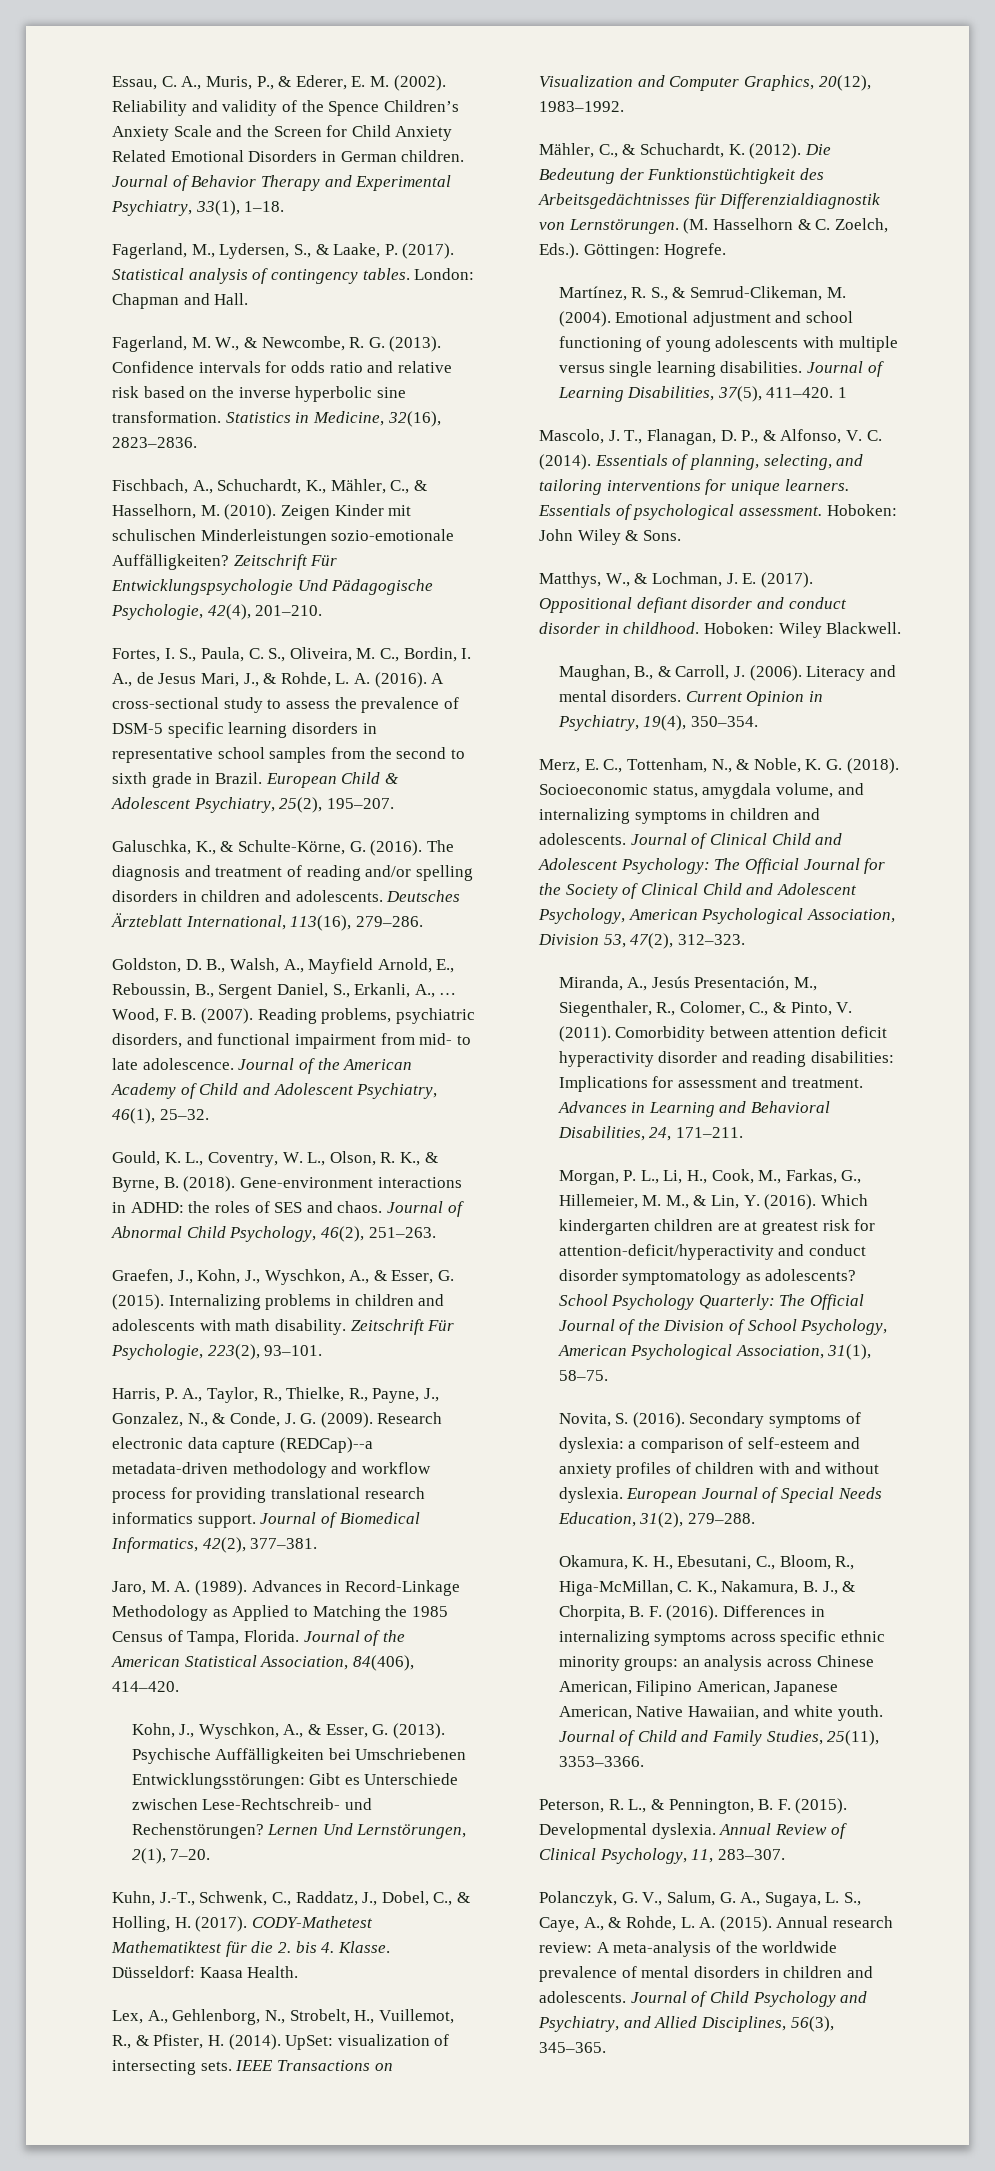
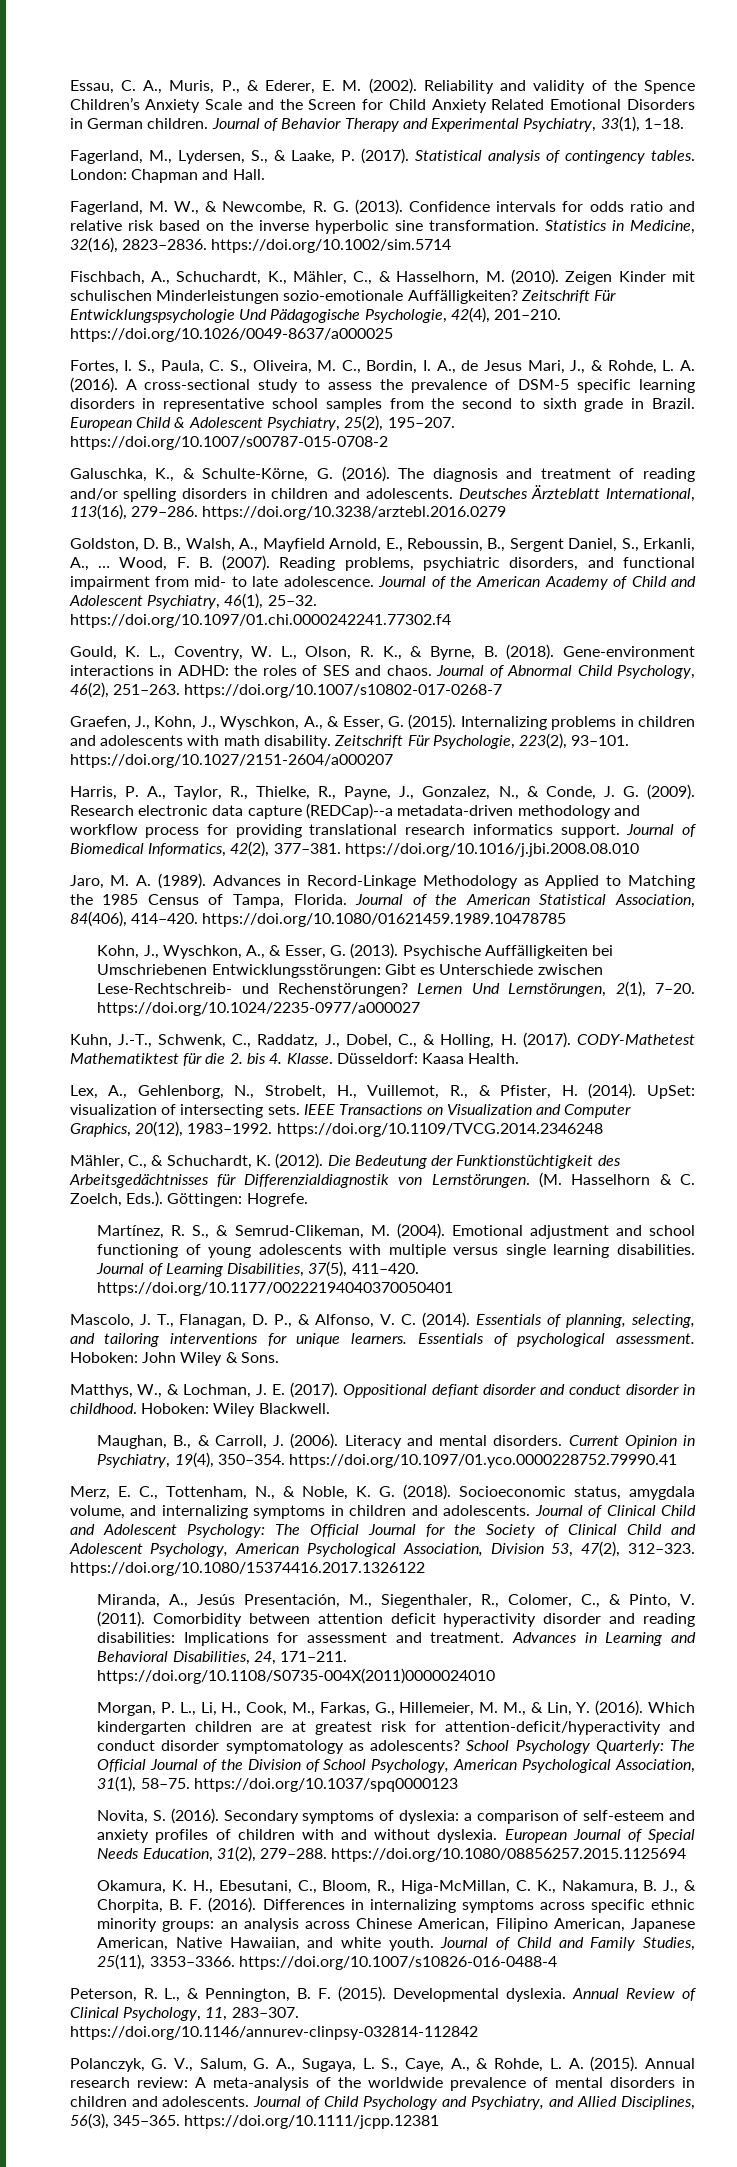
(198, 442) none -> [211,239,452,253] https://doi.org/10.1002/sim.5714
(323, 610) none -> [69,328,393,342] https://doi.org/10.1026/0049-8637/a000025
(395, 803) none -> [69,436,388,450] https://doi.org/10.1007/s00787-015-0708-2
(424, 921) none -> [202,506,507,520] https://doi.org/10.3238/arztebl.2016.0279
(209, 1114) none -> [69,614,451,628] https://doi.org/10.1097/01.chi.0000242241.77302.f4
(436, 1232) none -> [184,684,503,698] https://doi.org/10.1007/s10802-017-0268-7
(323, 1350) none -> [69,754,393,768] https://doi.org/10.1027/2151-2604/a000207
(318, 1543) none -> [344,843,639,857] https://doi.org/10.1016/j.jbi.2008.08.010
(180, 1686) none -> [202,913,567,927] https://doi.org/10.1080/01621459.1989.10478785
(211, 1854) none -> [97,1002,421,1016] https://doi.org/10.1024/2235-0977/a000027
(625, 106) none -> [276,1123,603,1137] https://doi.org/10.1109/TVCG.2014.2346248
[837,387,847,398] 1 -> [97,1282,454,1296] https://doi.org/10.1177/00222194040370050401
(758, 721) none -> [289,1454,678,1468] https://doi.org/10.1097/01.yco.0000228752.79990.41
(746, 939) none -> [69,1562,425,1576] https://doi.org/10.1080/15374416.2017.1326122
(743, 1132) none -> [97,1668,496,1684] https://doi.org/10.1108/S0735-004X(2011)0000024010
(608, 1375) none -> [193,1778,458,1792] https://doi.org/10.1037/spq0000123
(755, 1518) none -> [331,1848,687,1862] https://doi.org/10.1080/08856257.2015.1125694
(644, 1761) none -> [238,1956,557,1970] https://doi.org/10.1007/s10826-016-0488-4
(786, 1854) none -> [69,2026,478,2040] https://doi.org/10.1146/annurev-clinpsy-032814-112842
(607, 2047) none -> [184,2115,440,2129] https://doi.org/10.1111/jcpp.12381

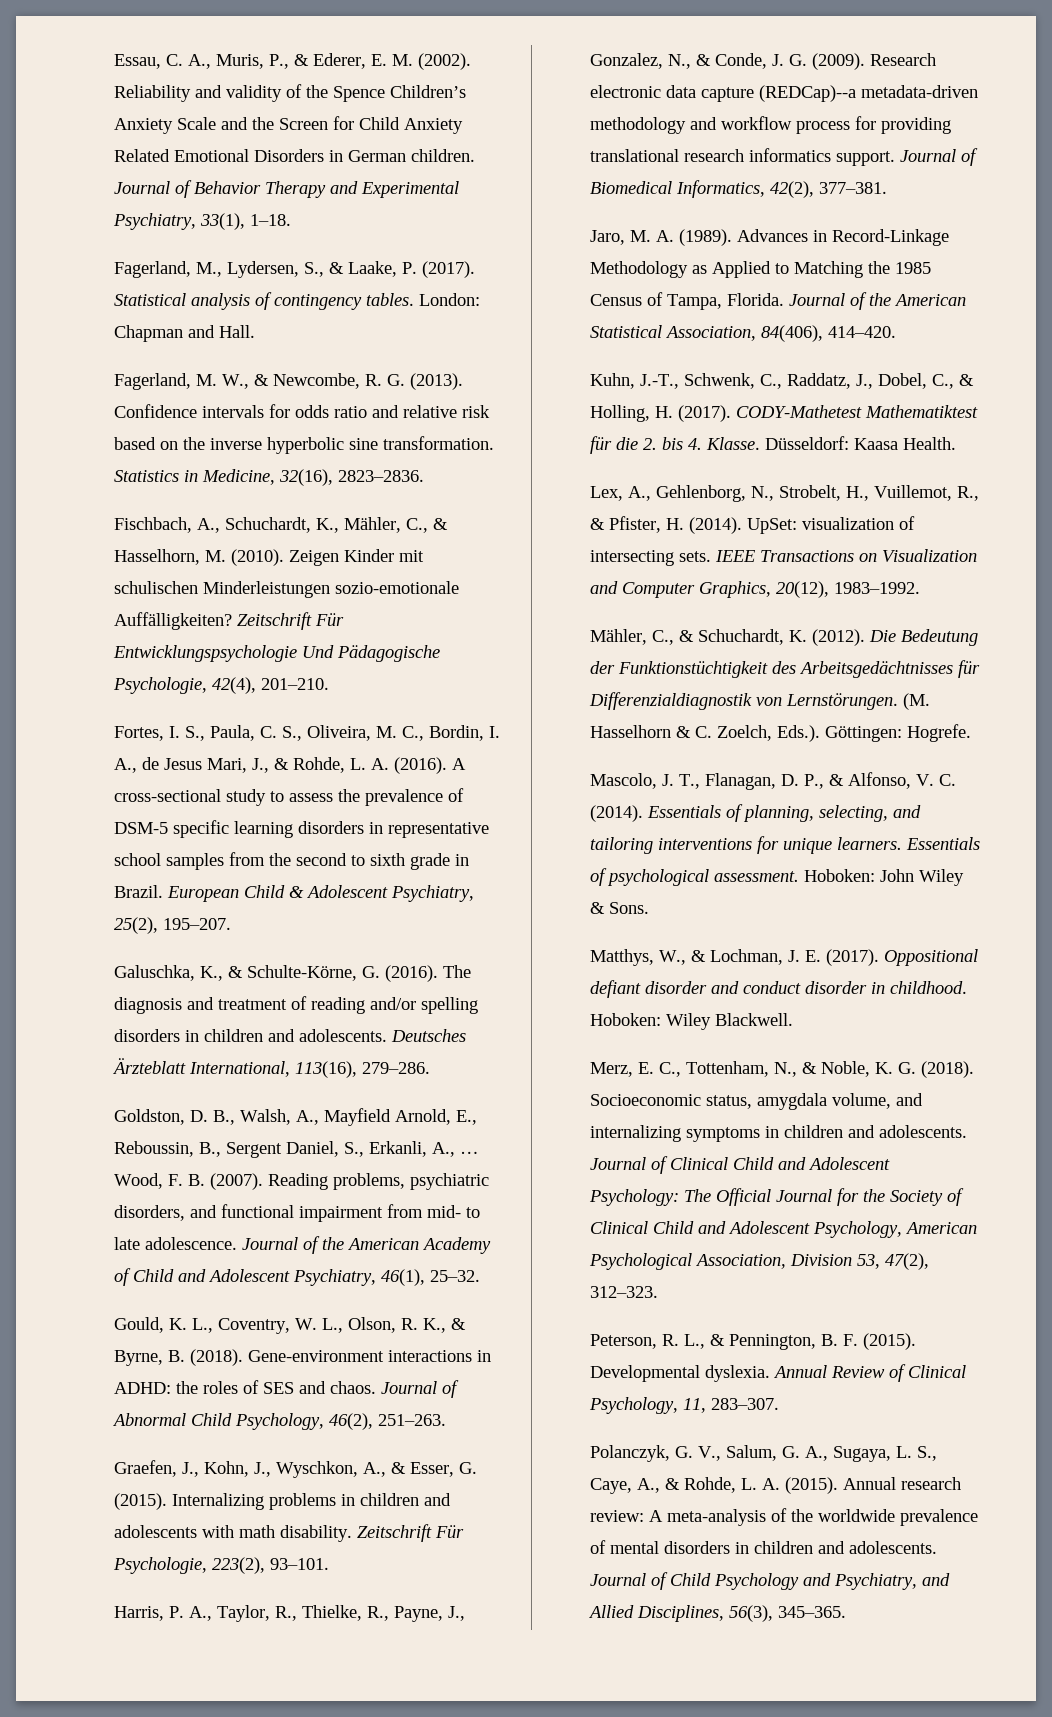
[211,239,452,253] https://doi.org/10.1002/sim.5714 -> (425, 476) none
[69,328,393,342] https://doi.org/10.1026/0049-8637/a000025 -> (330, 684) none
[69,436,388,450] https://doi.org/10.1007/s00787-015-0708-2 -> (232, 924) none
[202,506,507,520] https://doi.org/10.3238/arztebl.2016.0279 -> (431, 1068) none
[69,614,451,628] https://doi.org/10.1097/01.chi.0000242241.77302.f4 -> (481, 1276) none
[184,684,503,698] https://doi.org/10.1007/s10802-017-0268-7 -> (447, 1420) none
[69,754,393,768] https://doi.org/10.1027/2151-2604/a000207 -> (330, 1564) none
[344,843,639,857] https://doi.org/10.1016/j.jbi.2008.08.010 -> (888, 188) none
[202,913,567,927] [97,943,614,959] [97,964,603,978] [97,981,695,997] [97,1002,421,1016] https://doi.org/10.1080/01621459.1989.10478785 // Kohn, J., Wyschkon, A., & Esser, G. (2013). Psychische Auffälligkeiten bei Umschriebenen Entwicklungsstörungen: Gibt es Unterschiede zwischen Lese-Rechtschreib- und Rechenstörungen? Lernen Und Lernstörungen, 2(1), 7–20. https://doi.org/10.1024/2235-0977/a000027 -> (897, 332) none
[276,1123,603,1137] https://doi.org/10.1109/TVCG.2014.2346248 -> (921, 588) none
[97,1223,695,1239] [97,1244,695,1258] [96,1261,419,1277] [97,1282,454,1296] // Martínez, R. S., & Semrud-Clikeman, M. (2004). Emotional adjustment and school functioning of young adolescents with multiple versus single learning disabilities. Journal of Learning Disabilities, 37(5), 411–420. https://doi.org/10.1177/00222194040370050401 -> (972, 733) none
[97,1433,695,1449] [97,1452,678,1468] // Maughan, B., & Carroll, J. (2006). Literacy and mental disorders. Current Opinion in Psychiatry, 19(4), 350–354. https://doi.org/10.1097/01.yco.0000228752.79990.41 -> (794, 1019) none
[69,1562,425,1576] [97,1594,695,1608] [97,1611,695,1627] [97,1632,696,1646] [97,1651,348,1665] [97,1668,496,1684] [97,1700,695,1716] [97,1721,695,1735] [97,1740,695,1754] [97,1759,695,1773] [97,1776,458,1792] [97,1808,695,1824] [97,1829,695,1843] [97,1846,687,1862] [97,1880,696,1894] [97,1897,695,1913] [97,1918,696,1932] [97,1937,695,1951] [97,1954,557,1970] https://doi.org/10.1080/15374416.2017.1326122 // Miranda, A., Jesús Presentación, M., Siegenthaler, R., Colomer, C., & Pinto, V. (2011). Comorbidity between attention deficit hyperactivity disorder and reading disabilities: Implications for assessment and treatment. Advances in Learning and Behavioral Disabilities, 24, 171–211. https://doi.org/10.1108/S0735-004X(2011)0000024010 // Morgan, P. L., Li, H., Cook, M., Farkas, G., Hillemeier, M. M., & Lin, Y. (2016). Which kindergarten children are at greatest risk for attention-deficit/hyperactivity and conduct disorder symptomatology as adolescents? School Psychology Quarterly: The Official Journal of the Division of School Psychology, American Psychological Association, 31(1), 58–75. https://doi.org/10.1037/spq0000123 // Novita, S. (2016). Secondary symptoms of dyslexia: a comparison of self-esteem and anxiety profiles of children with and without dyslexia. European Journal of Special Needs Education, 31(2), 279–288. https://doi.org/10.1080/08856257.2015.1125694 // Okamura, K. H., Ebesutani, C., Bloom, R., Higa-McMillan, C. K., Nakamura, B. J., & Chorpita, B. F. (2016). Differences in internalizing symptoms across specific ethnic minority groups: an analysis across Chinese American, Filipino American, Japanese American, Native Hawaiian, and white youth. Journal of Child and Family Studies, 25(11), 3353–3366. https://doi.org/10.1007/s10826-016-0488-4 -> (659, 1292) none
[69,2026,478,2040] https://doi.org/10.1146/annurev-clinpsy-032814-112842 -> (780, 1404) none
[184,2115,440,2129] https://doi.org/10.1111/jcpp.12381 -> (847, 1612) none

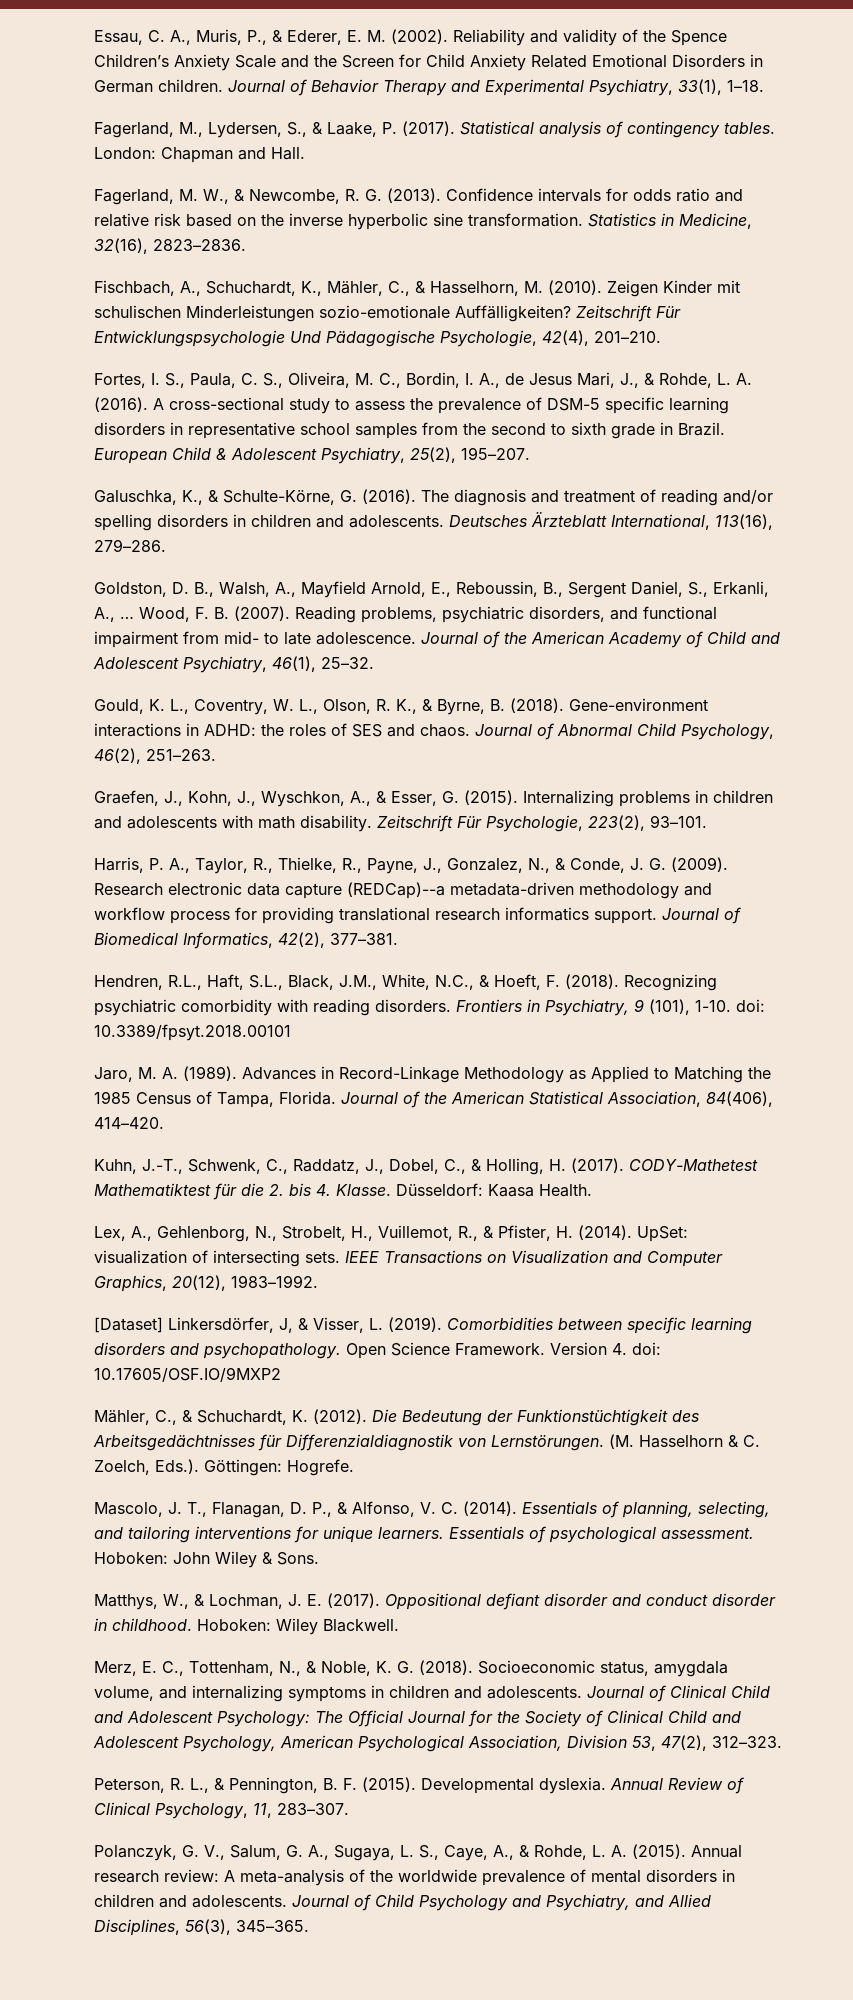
(888, 188) none -> [94,974,718,991] [94,999,766,1016] [94,1024,292,1041] // Hendren, R.L., Haft, S.L., Black, J.M., White, N.C., & Hoeft, F. (2018). Recognizing psychiatric comorbidity with reading disorders. Frontiers in Psychiatry, 9 (101), 1-10. doi: 10.3389/fpsyt.2018.00101
(921, 588) none -> [94,1317,753,1334] [94,1342,662,1359] [94,1367,282,1382] // [Dataset] Linkersdörfer, J, & Visser, L. (2019). Comorbidities between specific learning disorders and psychopathology. Open Science Framework. Version 4. doi: 10.17605/OSF.IO/9MXP2

